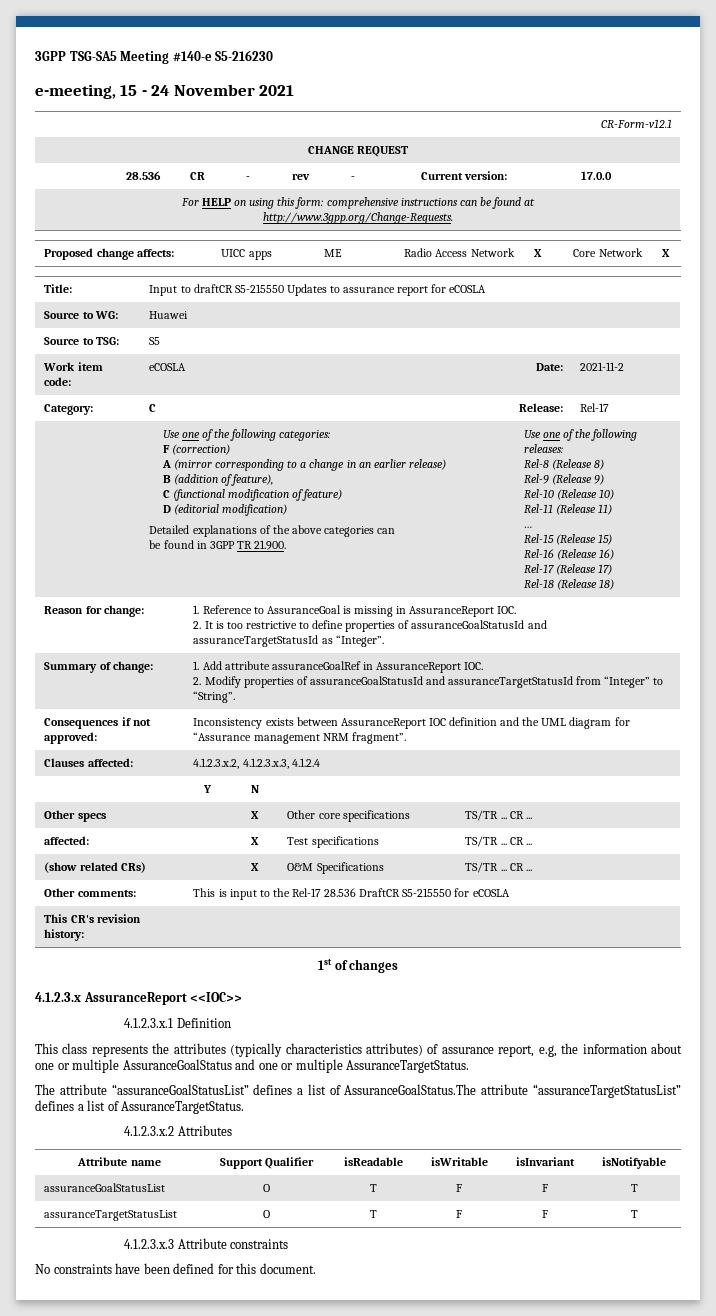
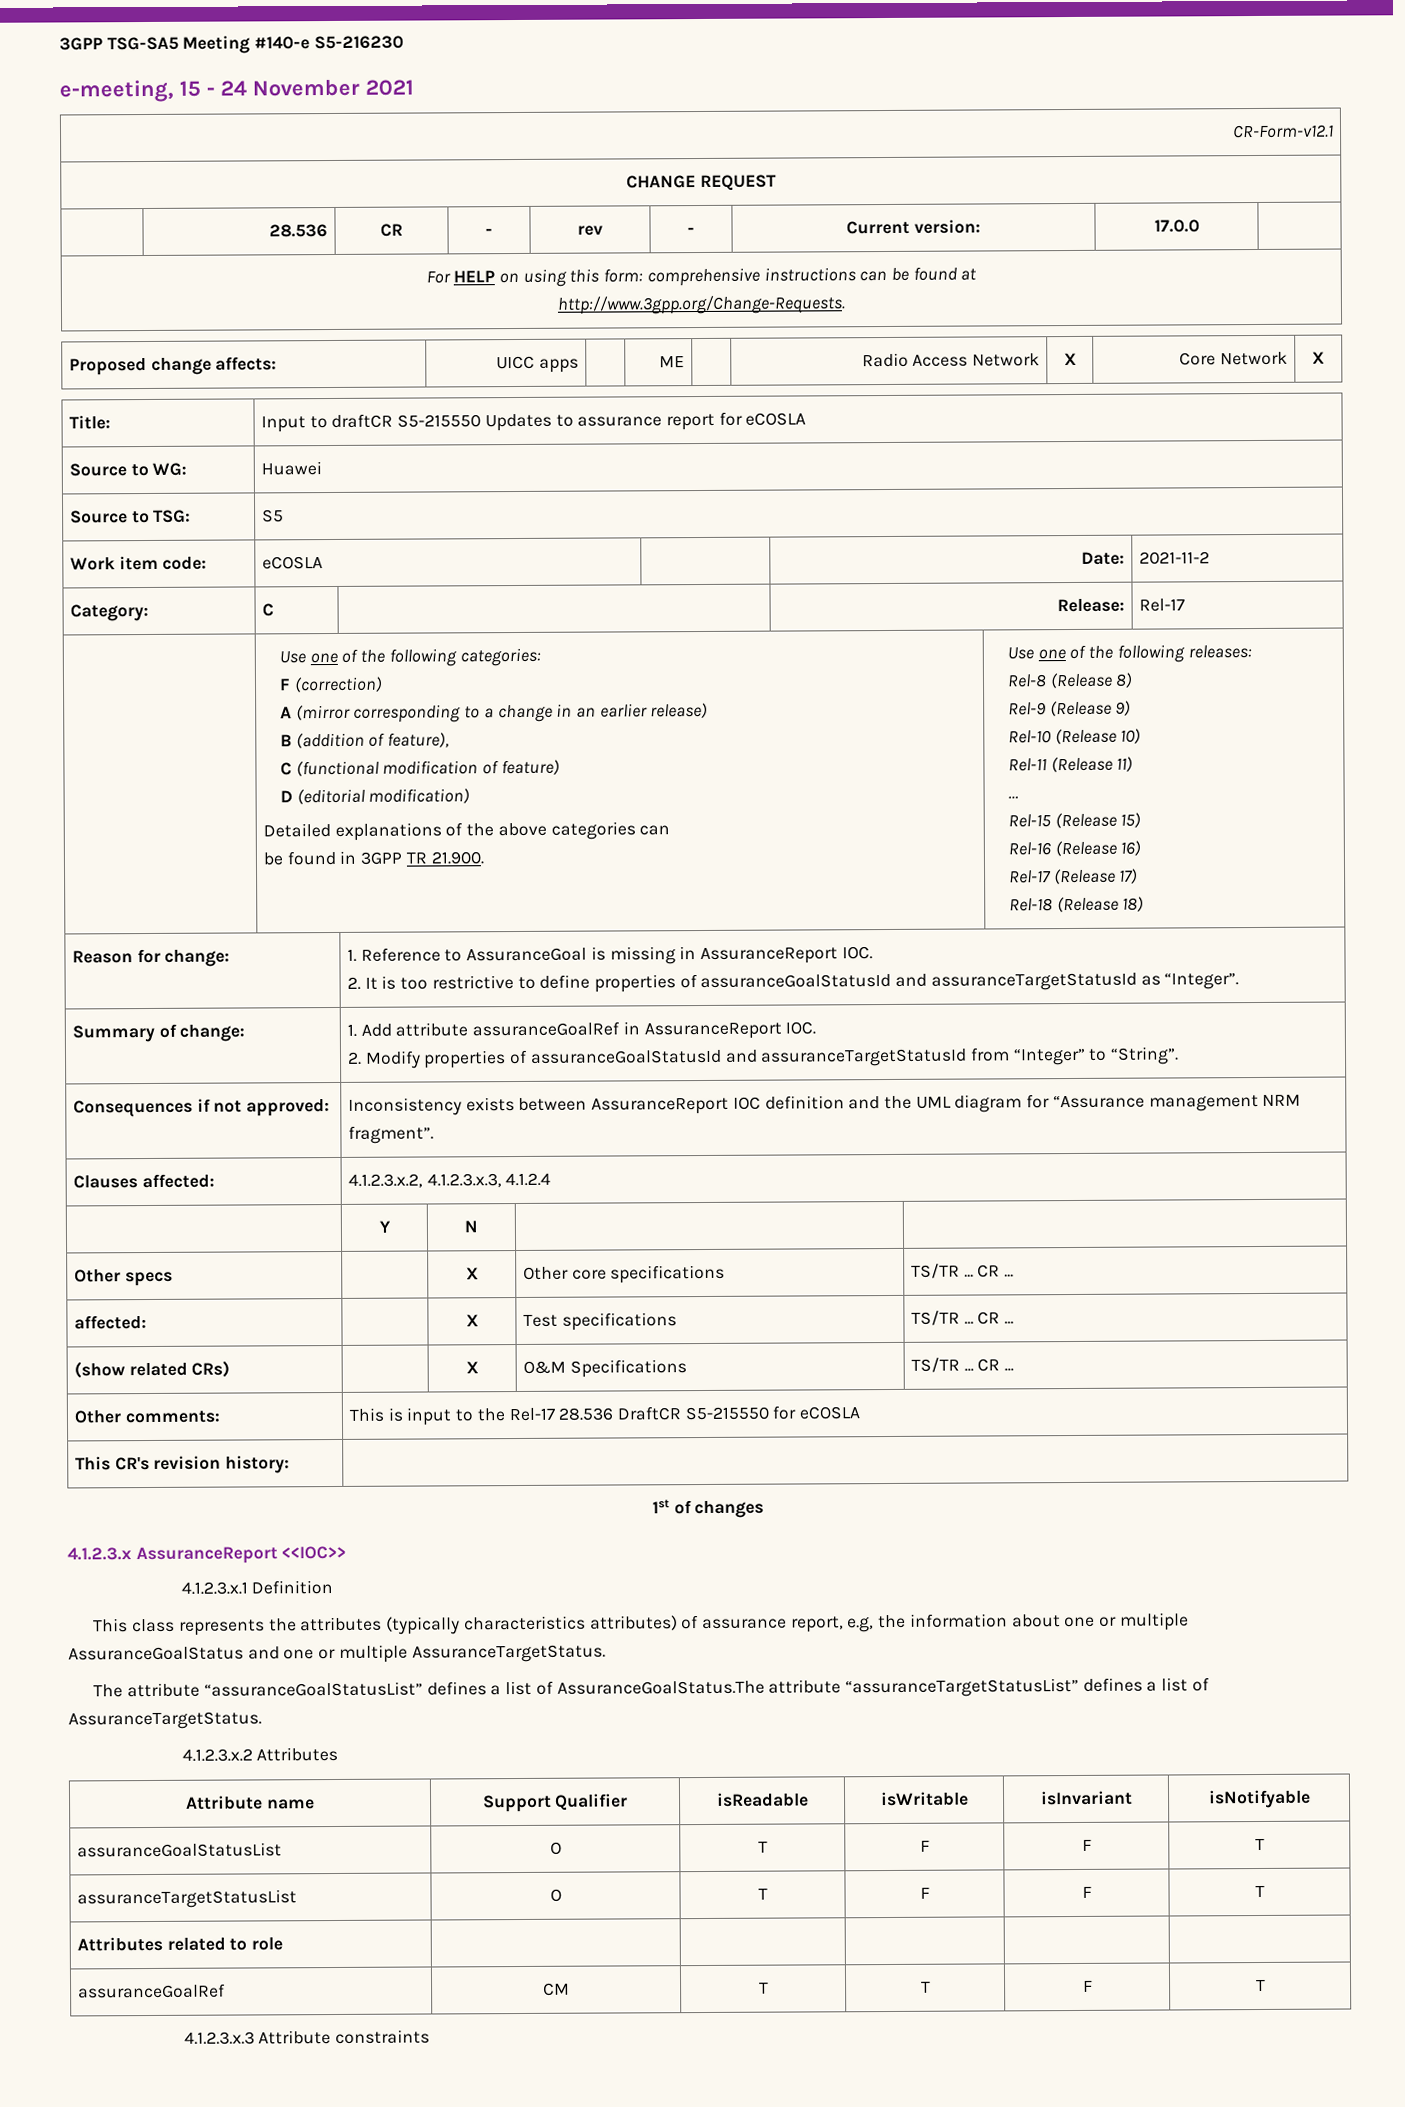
[124,1238,289,1249] [35,1263,316,1274] // 4.1.2.3.x.3 Attribute constraints // No constraints have been defined for this document. -> [76,1936,284,1952] [77,1983,226,1999] [543,1982,570,1996] [758,1982,769,1994] [920,1981,931,1993] [1082,1980,1093,1992] [1255,1979,1266,1992] [183,2029,431,2045] // Attributes related to role | | | | | // assuranceGoalRef | CM | T | T | F | T // 4.1.2.3.x.3 Attribute constraints

